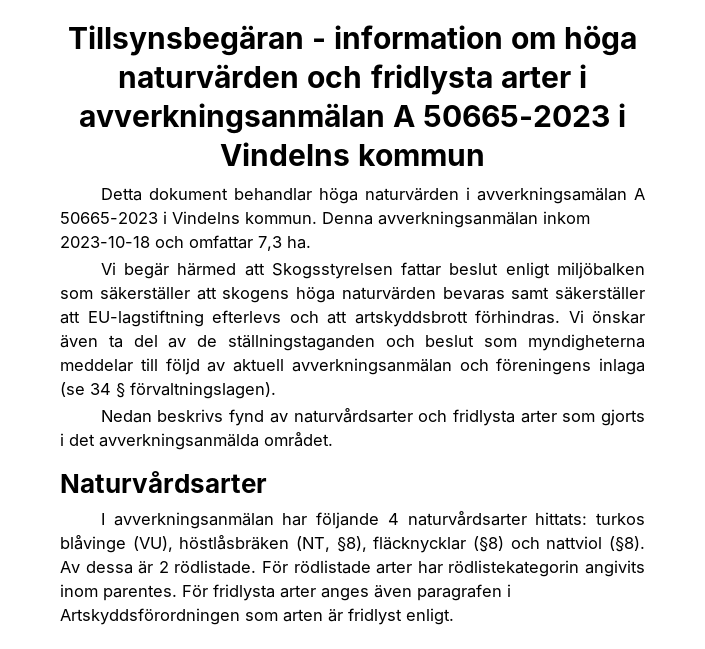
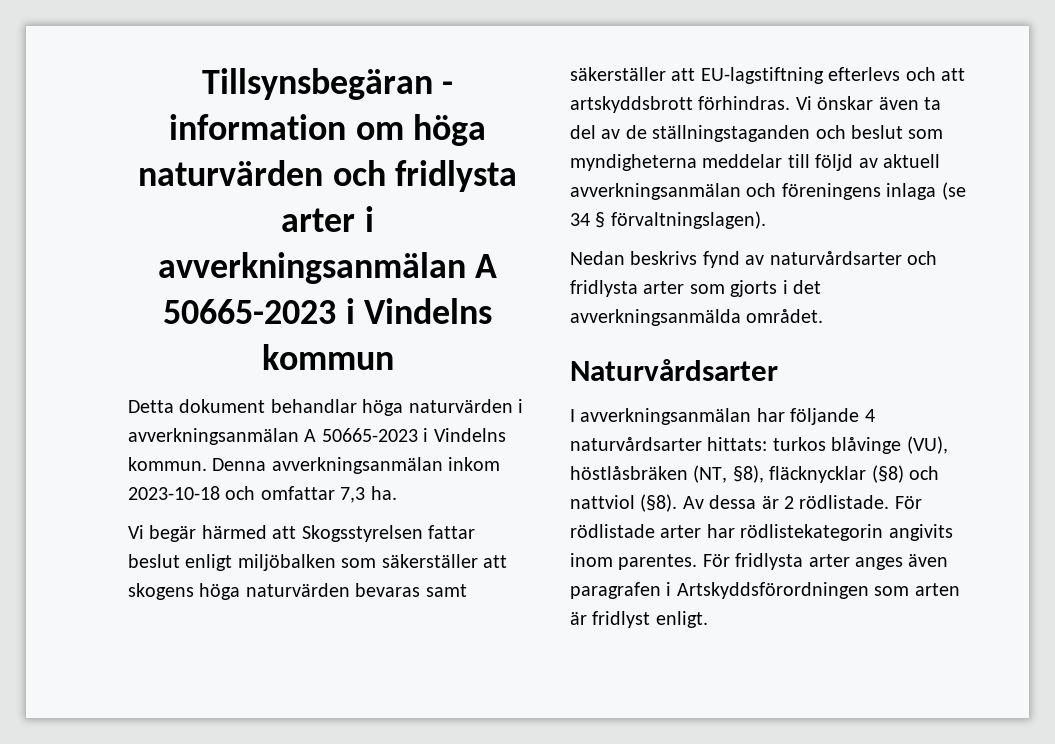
[476,187,627,204] avverkningsamälan -> [128,428,299,445] avverkningsanmälan

